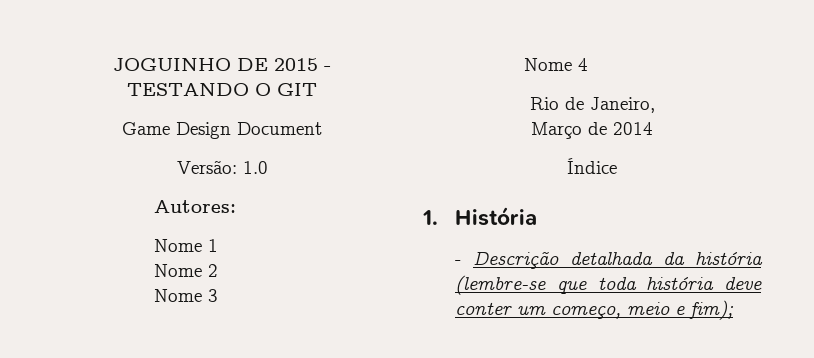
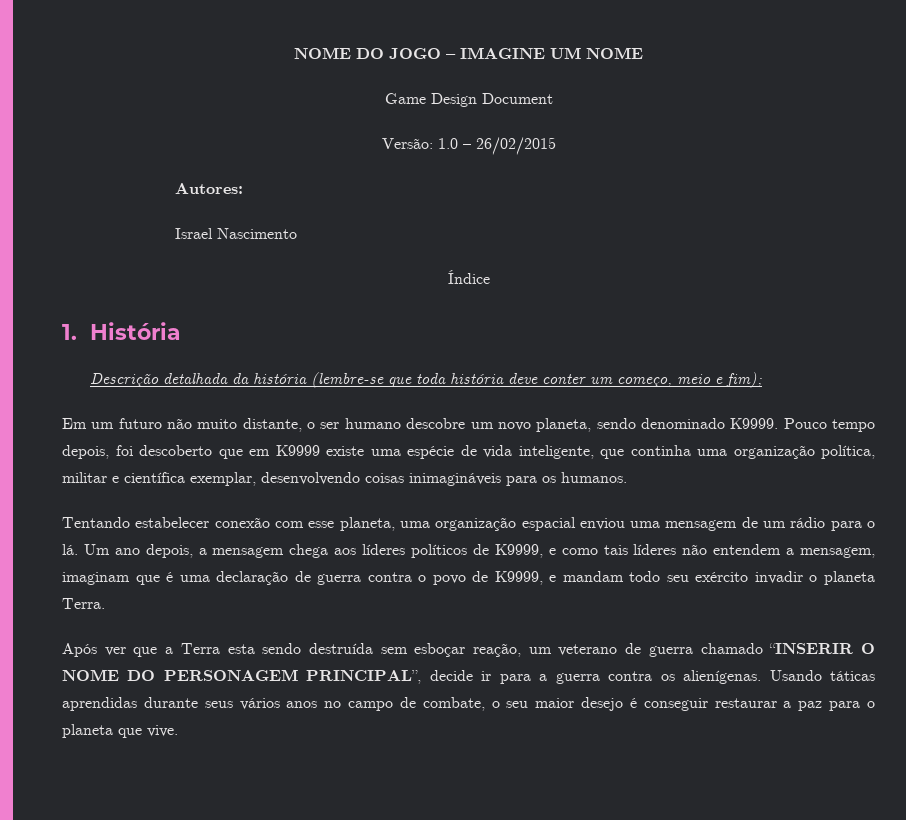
[113,58,331,71] [127,83,317,96] JOGUINHO DE 2015 - TESTANDO O GIT -> [294,47,643,59] NOME DO JOGO – IMAGINE UM NOME
(268, 167) none -> [462,137,556,155] – 26/02/2015
[154,239,219,252] [154,264,219,277] [154,289,219,302] [524,58,589,71] [529,97,655,113] [531,122,653,139] Nome 1 // Nome 2 // Nome 3 // Nome 4 // Rio de Janeiro, // Março de 2014 -> [175,228,298,239] Israel Nascimento
[455,260,462,265] - -> (182, 331) none
(735, 310) none -> [62,418,876,432] [62,445,875,459] [62,472,627,486] [62,517,875,531] [62,544,876,558] [62,571,875,585] [62,598,105,609] [62,643,876,657] [62,669,875,684] [62,697,876,711] [62,724,178,738] // Em um futuro não muito distante, o ser humano descobre um novo planeta, sendo denominado K9999. Pouco tempo depois, foi descoberto que em K9999 existe uma espécie de vida inteligente, que continha uma organização política, militar e científica exemplar, desenvolvendo coisas inimagináveis para os humanos. // Tentando estabelecer conexão com esse planeta, uma organização espacial enviou uma mensagem de um rádio para o lá. Um ano depois, a mensagem chega aos líderes políticos de K9999, e como tais líderes não entendem a mensagem, imaginam que é uma declaração de guerra contra o povo de K9999, e mandam todo seu exército invadir o planeta Terra. // Após ver que a Terra esta sendo destruída sem esboçar reação, um veterano de guerra chamado “INSERIR O NOME DO PERSONAGEM PRINCIPAL”, decide ir para a guerra contra os alienígenas. Usando táticas aprendidas durante seus vários anos no campo de combate, o seu maior desejo é conseguir restaurar a paz para o planeta que vive.

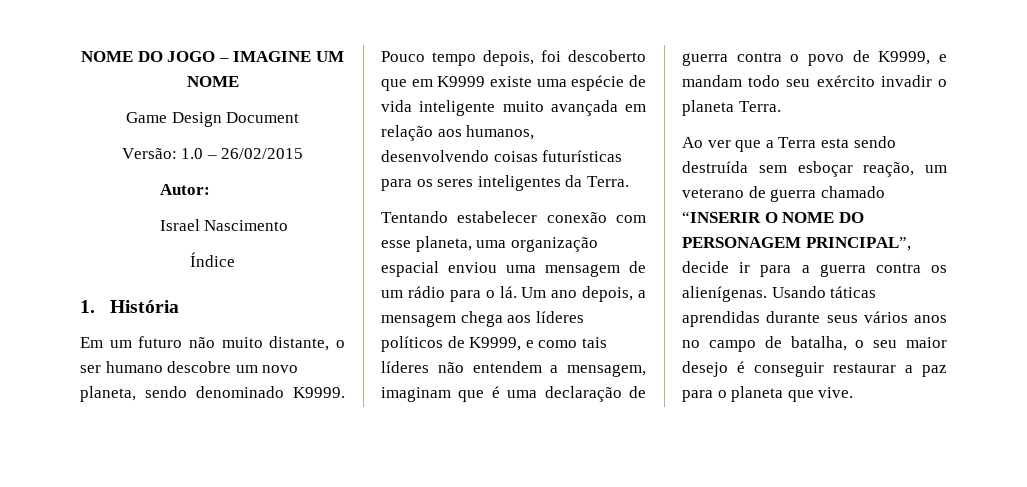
[175,183,244,194] Autores: -> [159,184,210,195] Autor:
[90,372,763,388] // Descrição detalhada da história (lembre-se que toda história deve conter um começo, meio e fim); -> (180, 306) none
[518,445,875,459] [62,472,256,486] inteligente, que continha uma organização política, militar e científica exemplar, -> [419,100,646,116] [381,125,535,141] inteligente muito avançada em relação aos humanos,
[409,473,501,486] inimagináveis -> [542,150,623,162] futurísticas
[561,472,627,483] humanos. -> [437,175,629,191] seres inteligentes da Terra.
[62,643,97,657] Após -> [682,137,703,148] Ao
[422,697,485,711] combate, -> [790,336,847,351] batalha,

